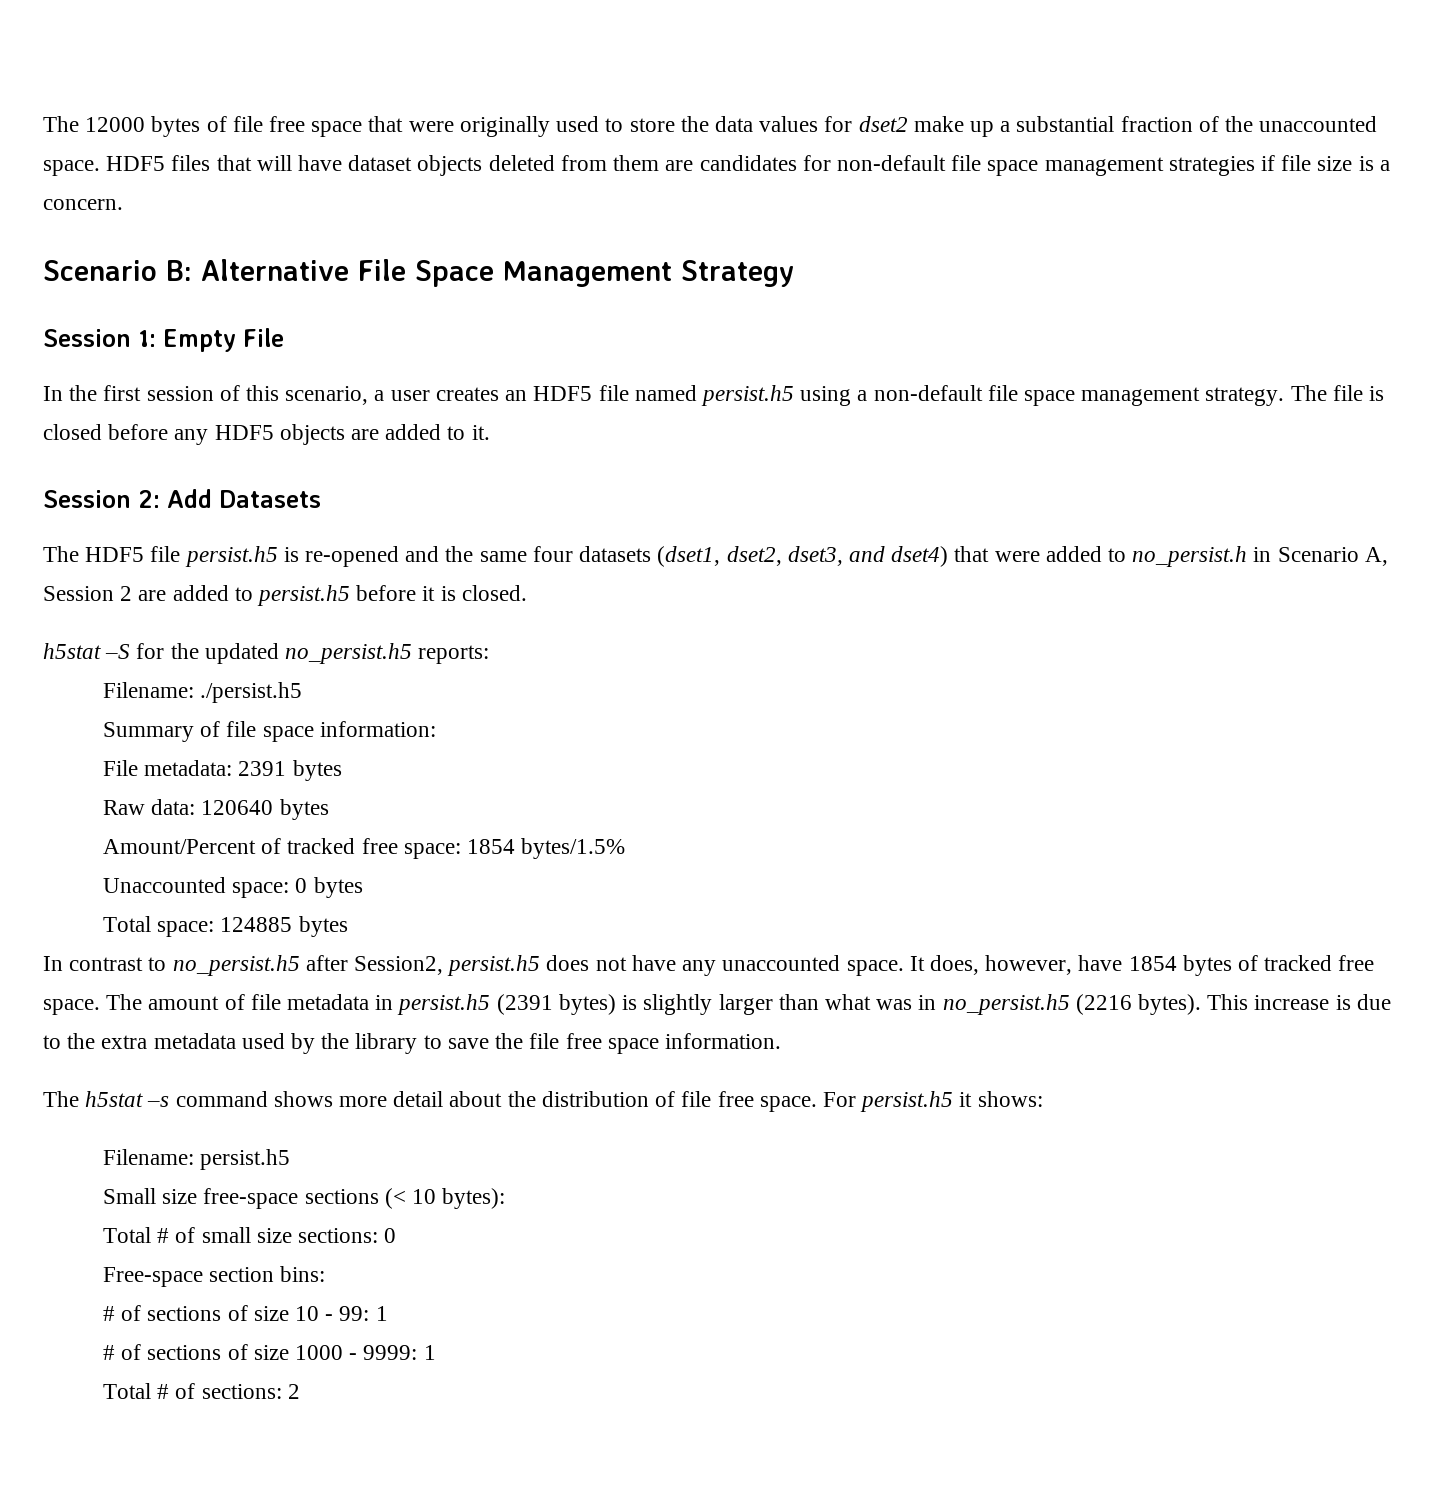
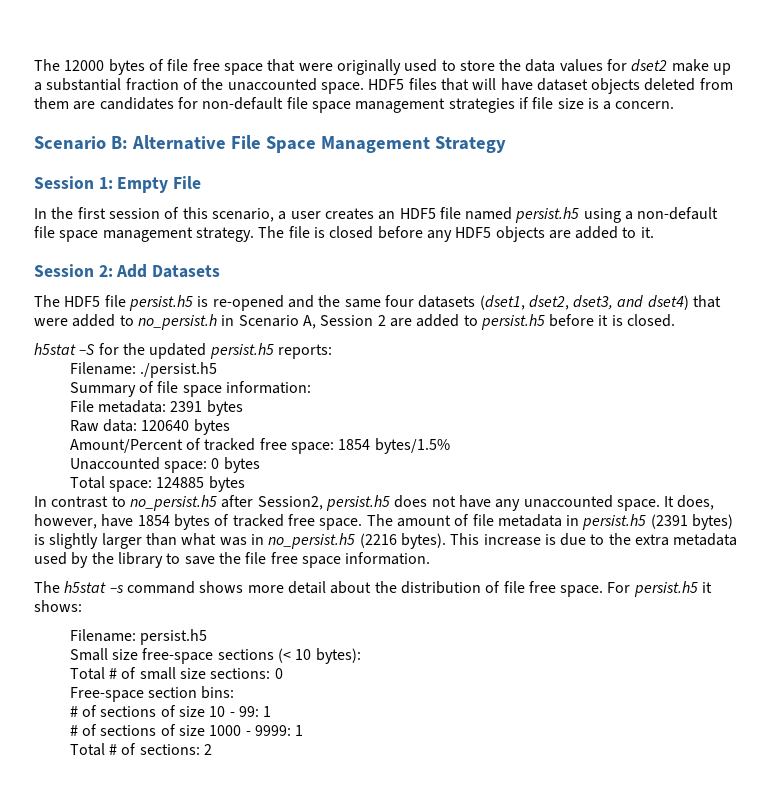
[285,643,413,664] no_persist.h5 -> [209,343,274,359] persist.h5

